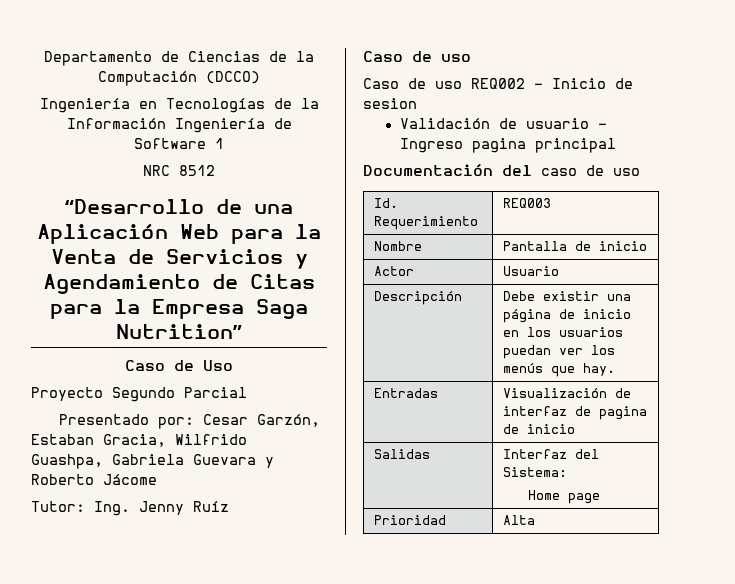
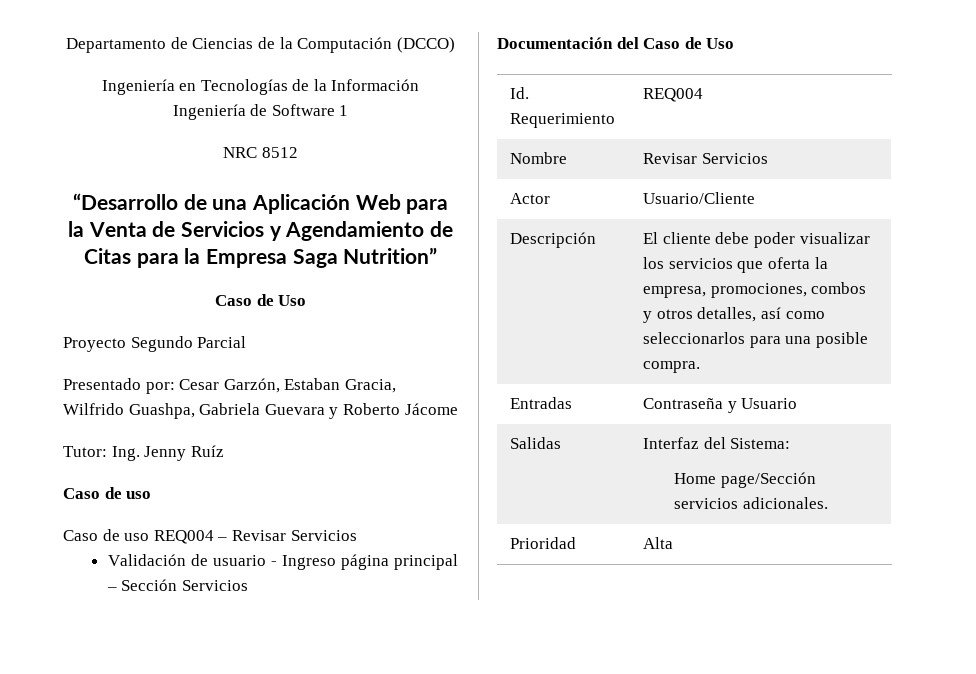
[471,78,633,89] [363,98,417,109] REQ002 – Inicio de sesion -> [153,530,357,544] REQ004 – Revisar Servicios
[471,138,526,153] pagina -> [340,554,389,570] página
(616, 145) none -> [106,579,248,591] – Sección Servicios
[541,165,640,176] caso de uso -> [643,37,735,49] Caso de Uso
[503,198,552,208] REQ003 -> [643,88,704,102] REQ004
[503,241,648,251] Pantalla de inicio -> [643,153,768,164] Revisar Servicios
[503,266,560,276] Usuario -> [643,192,756,204] Usuario/Cliente
[503,291,632,301] [503,309,632,323] [503,327,624,337] [503,345,616,359] [503,363,616,377] [374,388,439,398] [503,388,632,398] [503,406,648,420] [503,424,576,434] Debe existir una página de inicio en los usuarios puedan ver los menús que hay. // Entradas | Visualización de interfaz de pagina de inicio -> [643,232,870,248] [643,257,828,273] [643,282,867,298] [643,307,825,323] [643,332,868,348] [643,361,701,373] [510,397,573,409] [643,398,798,413] El cliente debe poder visualizar los servicios que oferta la empresa, promociones, combos y otros detalles, así como seleccionarlos para una posible compra. // Entradas | Contraseña y Usuario
[568,493,601,504] page -> [720,472,816,488] [674,497,828,509] page/Sección servicios adicionales.

